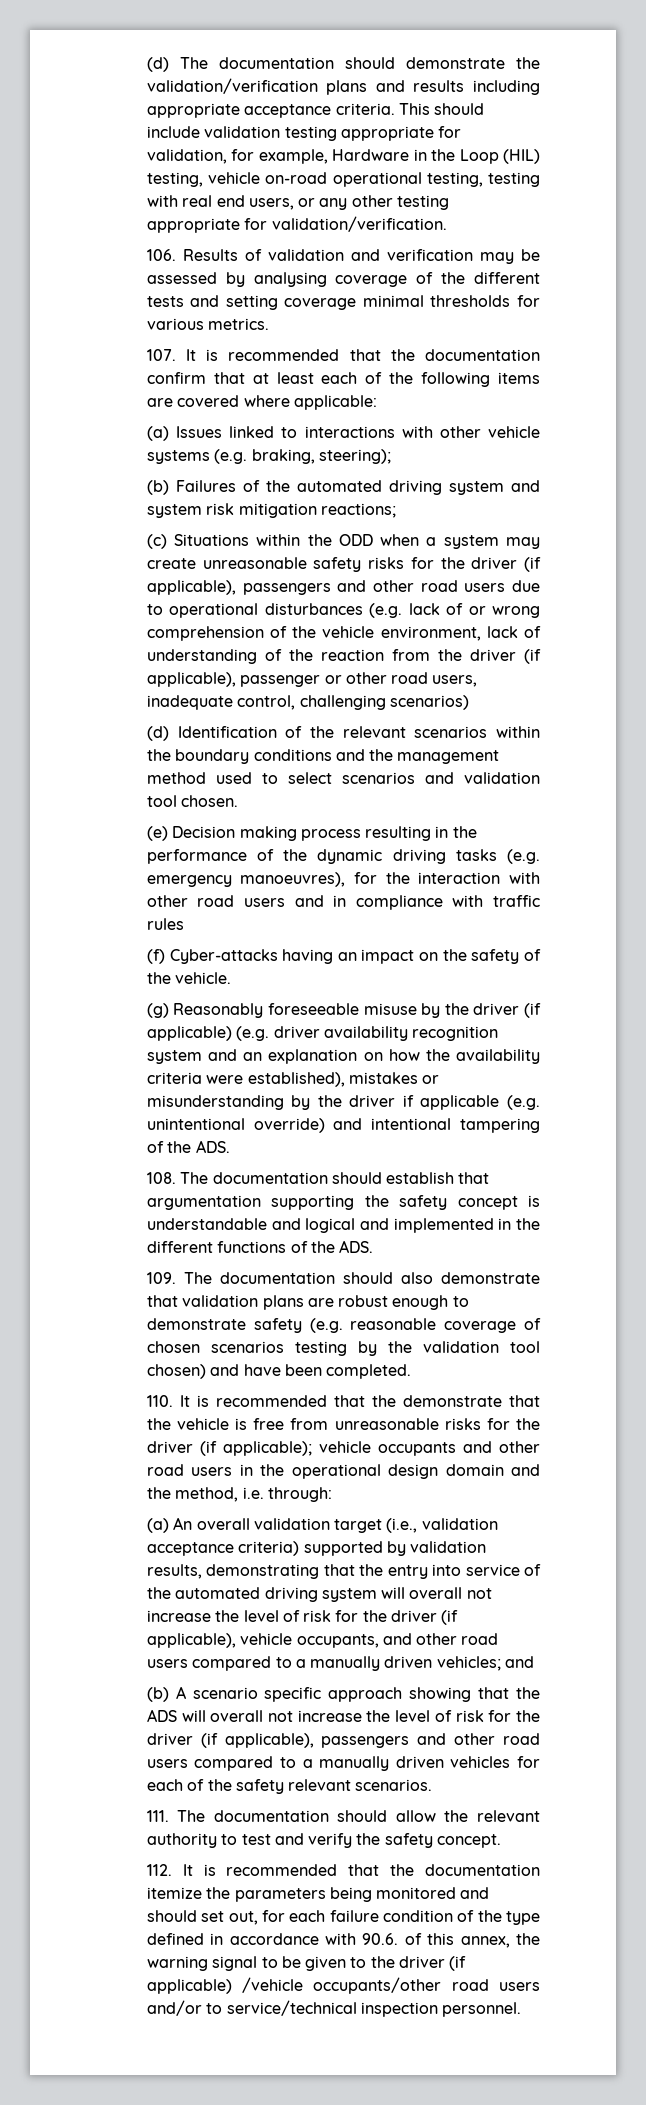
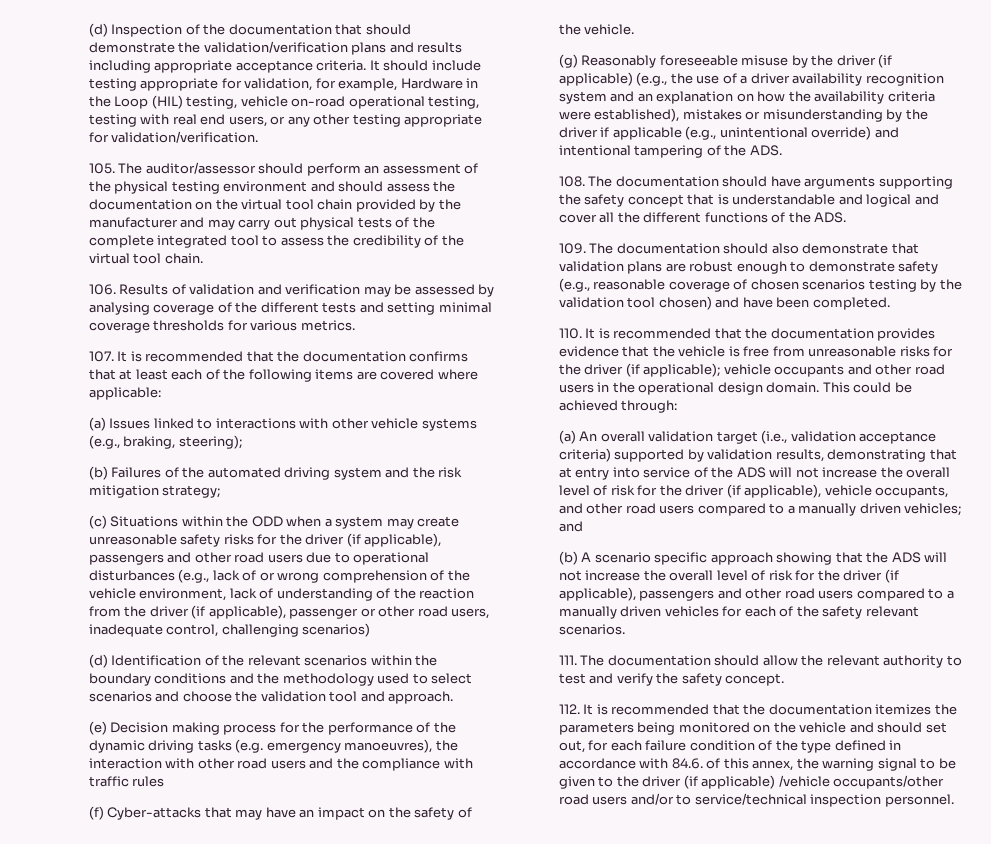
[146,57,334,72] (d) The documentation -> [88,23,363,37] (d) Inspection of the documentation that
[398,103,430,115] This -> [369,60,380,71] It
[204,126,281,138] validation -> (481, 65) none
(447, 224) none -> [88,162,479,176] [88,181,456,194] [88,199,461,212] [88,217,435,230] [88,235,464,248] [88,253,203,264] // 105. The auditor/assessor should perform an assessment of the physical testing environment and should assess the documentation on the virtual tool chain provided by the manufacturer and may carry out physical tests of the complete integrated tool to assess the credibility of the virtual tool chain.
[284,295,424,310] coverage minimal -> [438,302,492,313] [88,322,150,333] minimal coverage
[146,372,206,384] confirm -> [409,351,469,362] confirms
[214,449,248,464] (e.g. -> [88,435,120,449] (e.g.,
[146,504,202,518] system -> [412,467,435,478] the
[320,503,396,518] reactions; -> [162,485,221,498] strategy;
[369,603,403,618] (e.g. -> [178,569,210,583] (e.g.,
[397,750,500,764] [146,772,206,784] management method -> [282,673,374,686] methodology
[464,772,540,784] [146,795,239,807] validation tool chosen. -> [182,691,454,704] choose the validation tool and approach.
[365,826,449,841] resulting in -> [279,722,300,733] for
[354,872,378,884] for -> (433, 746) none
[333,895,347,907] in -> [336,758,359,769] the
[282,949,334,964] having -> [204,807,296,820] that may have
[236,1026,270,1041] (e.g. -> [636,72,748,86] (e.g., the use of a
[506,1095,540,1110] (e.g. -> [685,126,717,140] (e.g.,
[386,1172,490,1184] [146,1195,261,1210] establish that argumentation -> [770,176,876,189] have arguments
(518, 1203) none -> [687,194,715,205] that
[393,1218,512,1233] implemented in -> [558,212,615,223] cover all
[309,1318,343,1333] (e.g. -> [558,278,590,292] (e.g.,
[402,1395,502,1407] demonstrate -> [770,328,936,341] [558,346,619,357] documentation provides evidence
[445,1464,540,1476] [146,1487,264,1502] domain and the method, i.e. -> [766,382,912,393] [558,400,618,411] domain. This could be achieved
[359,1564,384,1576] the -> [558,467,572,478] at
[175,1587,492,1602] [146,1610,240,1622] automated driving system will overall not increase the -> [736,467,951,478] ADS will not increase the overall
[210,1710,391,1722] overall not increase the -> [558,570,714,581] not increase the overall
[146,1887,202,1899] itemize -> [875,704,932,715] itemizes
(457, 1893) none -> [753,722,847,733] on the vehicle
[362,1933,399,1945] 90.6. -> [671,758,703,769] 84.6.

